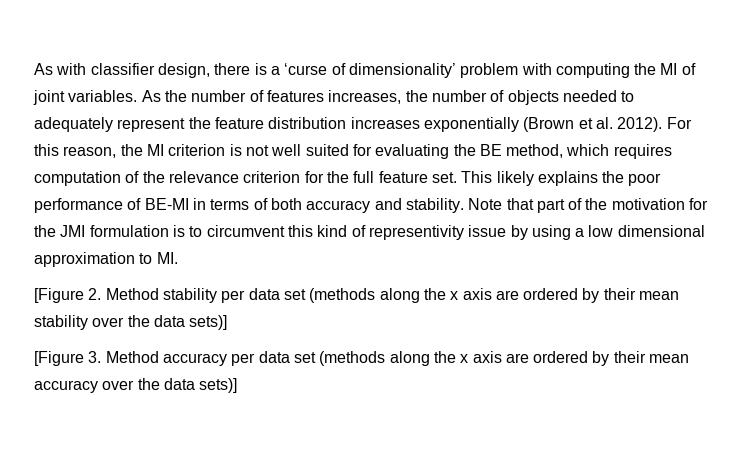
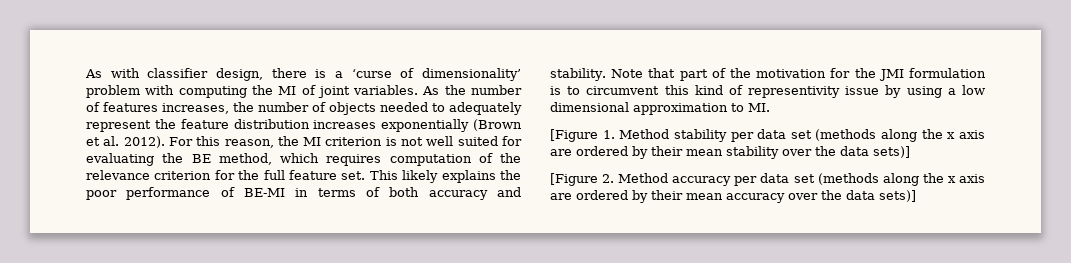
[88,288,102,300] 2. -> [602,130,615,139] 1.
[88,351,102,363] 3. -> [602,174,615,183] 2.

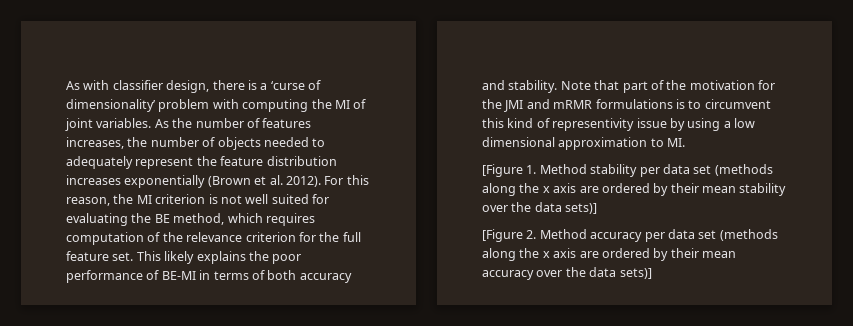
[909,68,986,78] formulation -> [526,99,673,109] and mRMR formulations

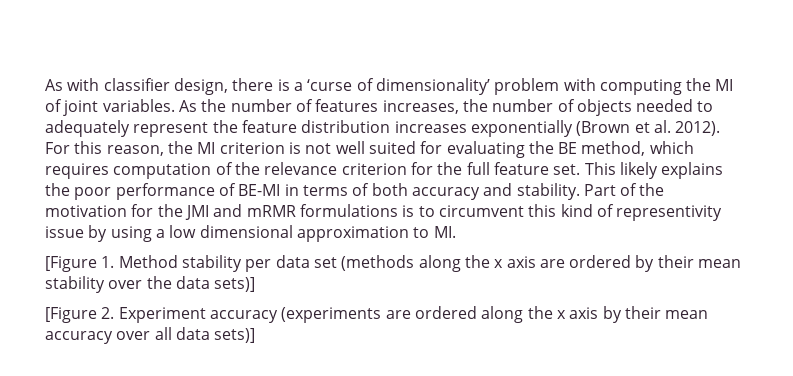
[560,80,648,93] Note that part -> [583,184,616,196] Part
[539,229,778,242] [482,248,650,261] Method accuracy per data set (methods along the x axis are ordered -> [118,306,599,323] Experiment accuracy (experiments are ordered along the x axis
[565,267,586,277] the -> [154,327,172,340] all

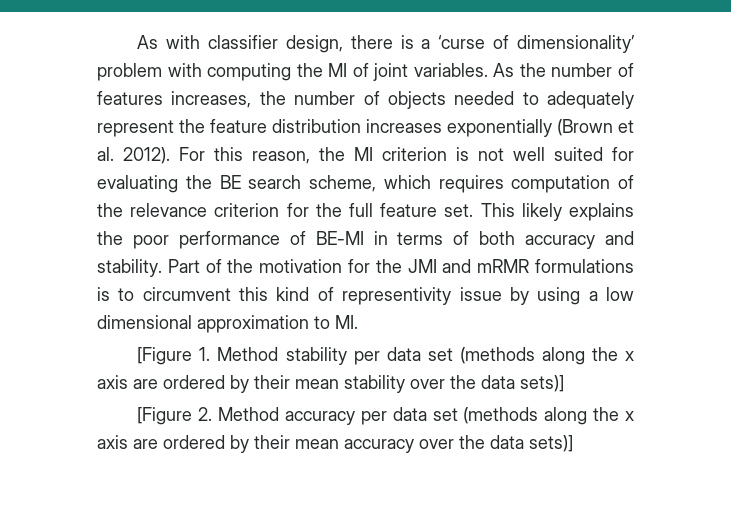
[581,141,646,156] method, -> [248,175,376,192] search scheme,
[118,306,599,323] Experiment accuracy (experiments are ordered along the x axis -> [218,407,634,425] [97,435,225,449] Method accuracy per data set (methods along the x axis are ordered
[154,327,172,340] all -> [459,435,485,449] the

